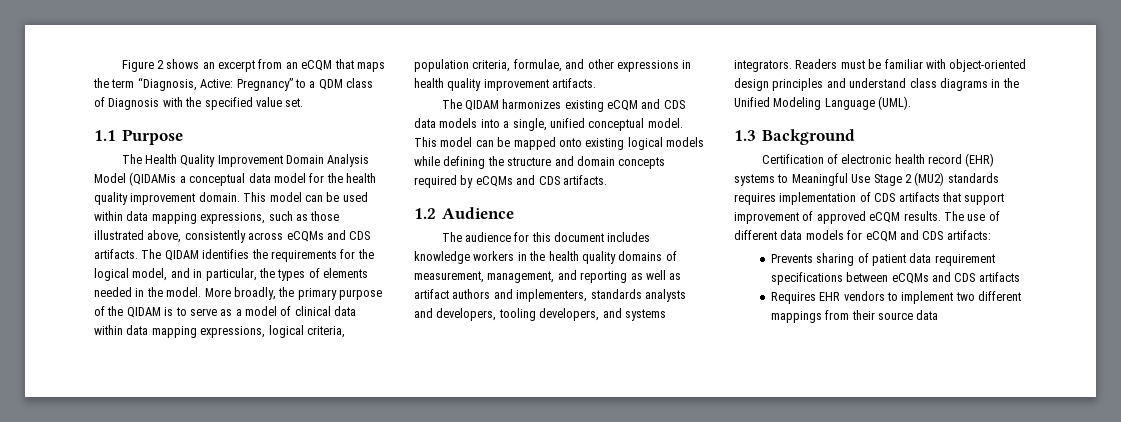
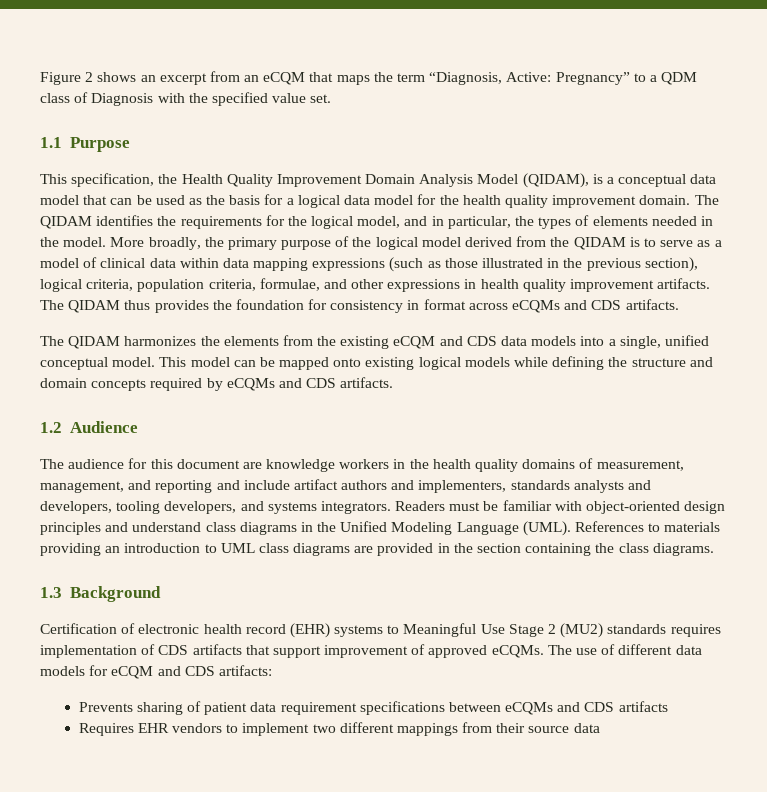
[121,154,142,164] The -> [40,173,178,187] This specification, the
[129,172,177,186] (QIDAMis -> [522,173,603,188] (QIDAM), is
(306, 178) none -> [83,194,414,208] that can be used as the basis for a logical data model
[243,192,368,202] [94,211,340,224] [94,230,371,243] [94,249,138,259] This model can be used within data mapping expressions, such as those illustrated above, consistently across eCQMs and CDS artifacts. -> (691, 200) none
(124, 311) none -> [375,236,570,250] logical model derived from the
[200,326,266,338] expressions, -> [312,257,698,272] expressions (such as those illustrated in the previous section),
(597, 83) none -> [40,299,679,313] The QIDAM thus provides the foundation for consistency in format across eCQMs and CDS artifacts.
(562, 104) none -> [200,335,337,346] the elements from the
[607,232,651,242] includes -> [242,462,262,469] are
[630,270,682,280] as well as -> [216,480,290,490] and include
(912, 103) none -> [575,521,721,532] [40,543,714,556] References to materials providing an introduction to UML class diagrams are provided in the section containing the class diagrams.
[869,211,941,223] eCQM results. -> [491,645,544,658] eCQMs.

